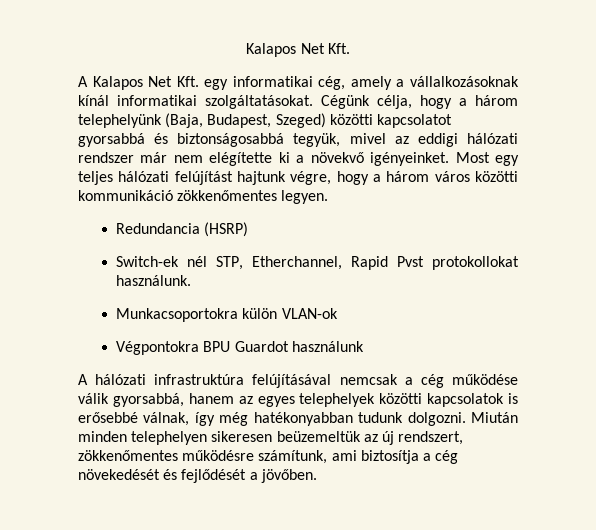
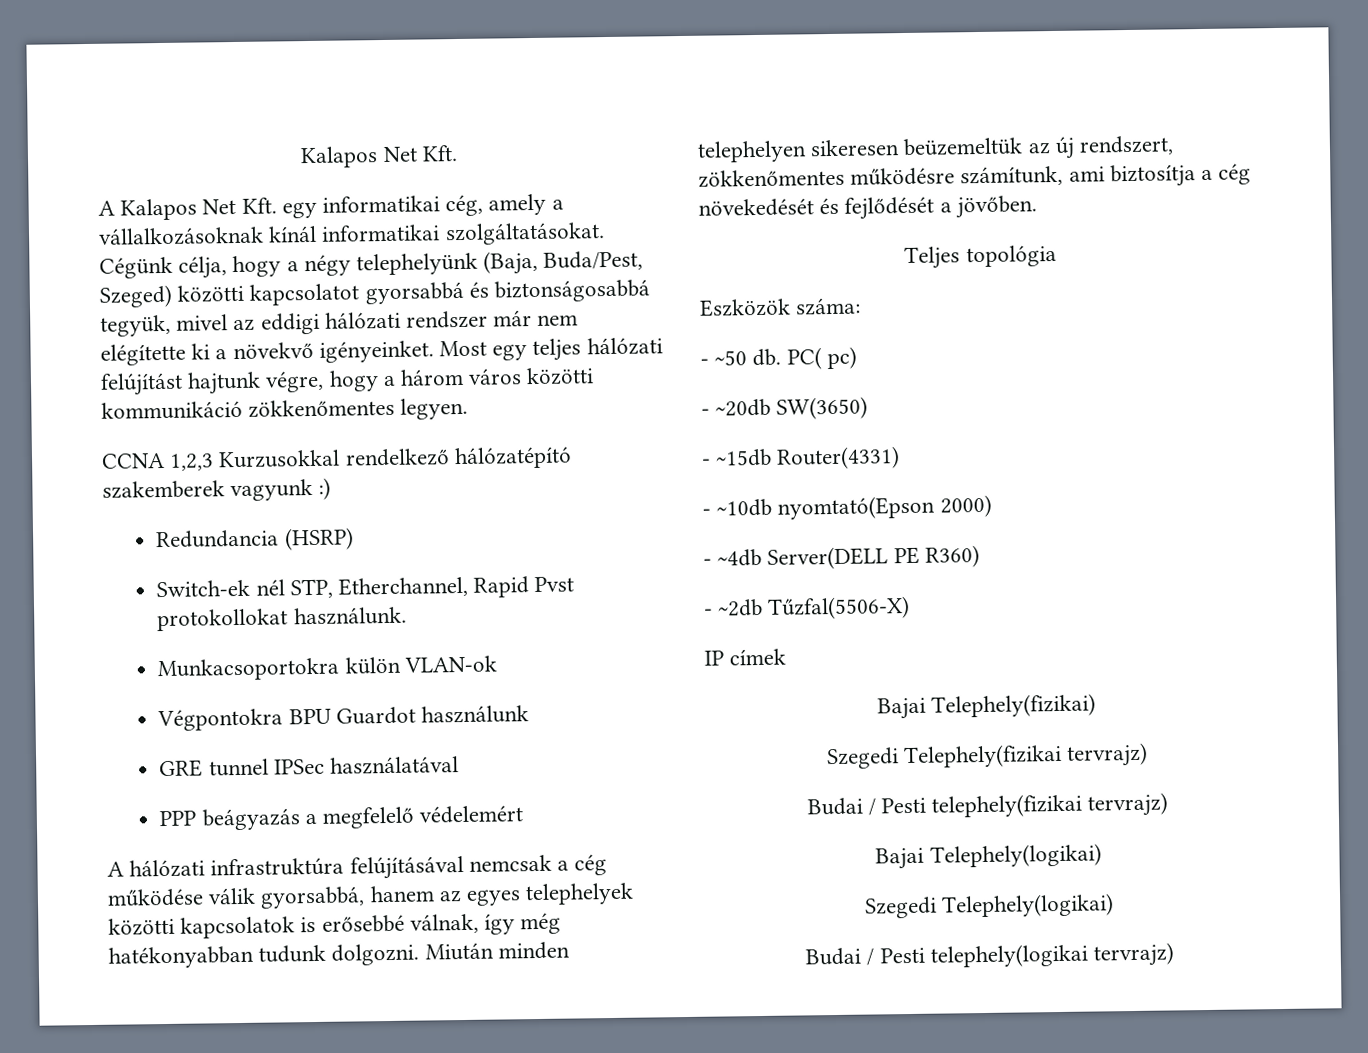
[475,95,518,106] három -> [303,254,351,277] négy
[207,114,272,128] Budapest, -> [543,250,644,271] Buda/Pest,
(329, 197) none -> [101,446,572,471] [102,477,332,502] // CCNA 1,2,3 Kurzusokkal rendelkező hálózatépító szakemberek vagyunk :)
(364, 346) none -> [159,756,460,778] [159,805,524,831] // GRE tunnel IPSec használatával // PPP beágyazás a megfelelő védelemért
(317, 476) none -> [904,244,1057,270] [699,297,862,317] [700,346,857,370] [701,396,869,420] [702,446,901,470] [702,494,992,520] [703,545,980,570] [704,595,911,620] [704,648,787,666] [876,693,1097,720] [825,742,1149,770] [806,792,1169,818] [875,843,1102,870] [864,893,1115,919] [805,942,1174,968] // Teljes topológia // Eszközök száma: // - ~50 db. PC( pc) // - ~20db SW(3650) // - ~15db Router(4331) // - ~10db nyomtató(Epson 2000) // - ~4db Server(DELL PE R360) // - ~2db Tűzfal(5506-X) // IP címek // Bajai Telephely(fizikai) // Szegedi Telephely(fizikai tervrajz) // Budai / Pesti telephely(fizikai tervrajz) // Bajai Telephely(logikai) // Szegedi Telephely(logikai) // Budai / Pesti telephely(logikai tervrajz)

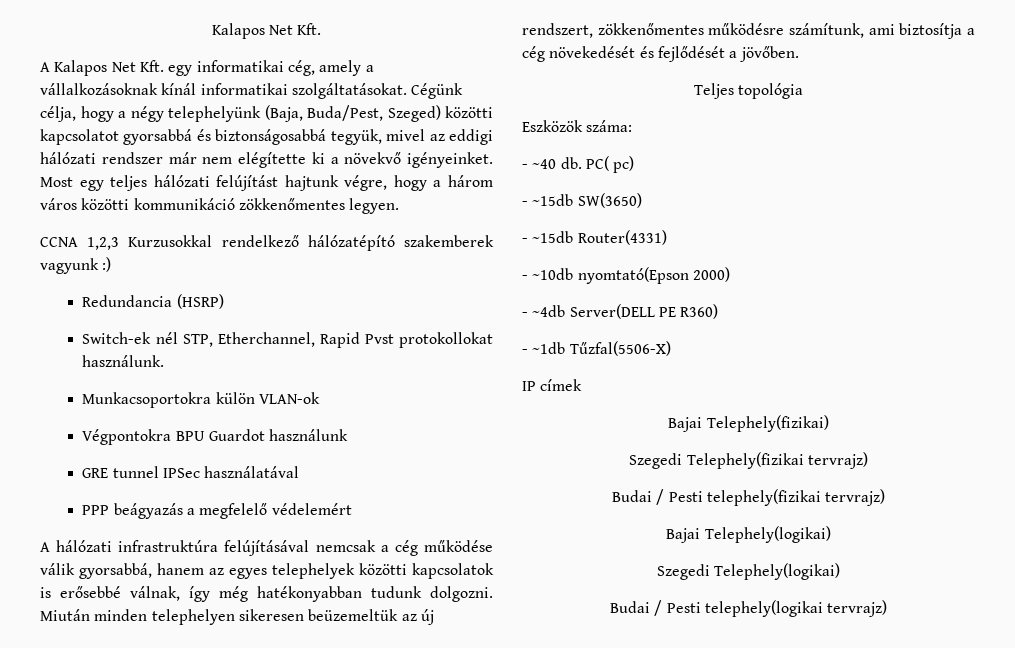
[714,350,748,366] ~50 -> [532,159,557,169] ~40
[715,398,772,417] ~20db -> [532,194,574,206] ~15db
[717,598,764,617] ~2db -> [532,342,566,354] ~1db

